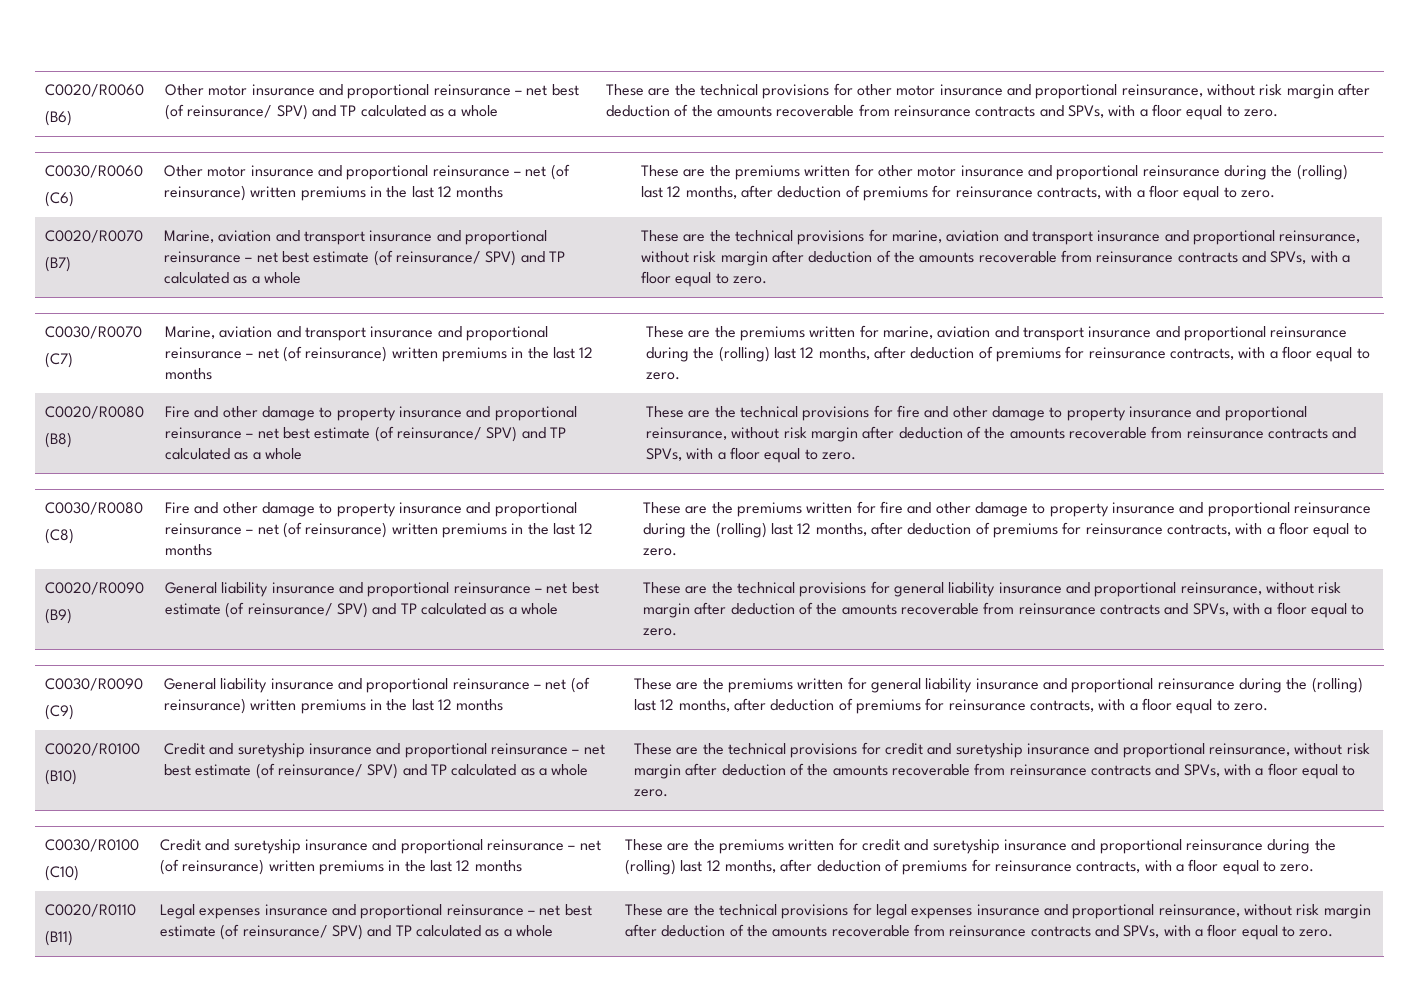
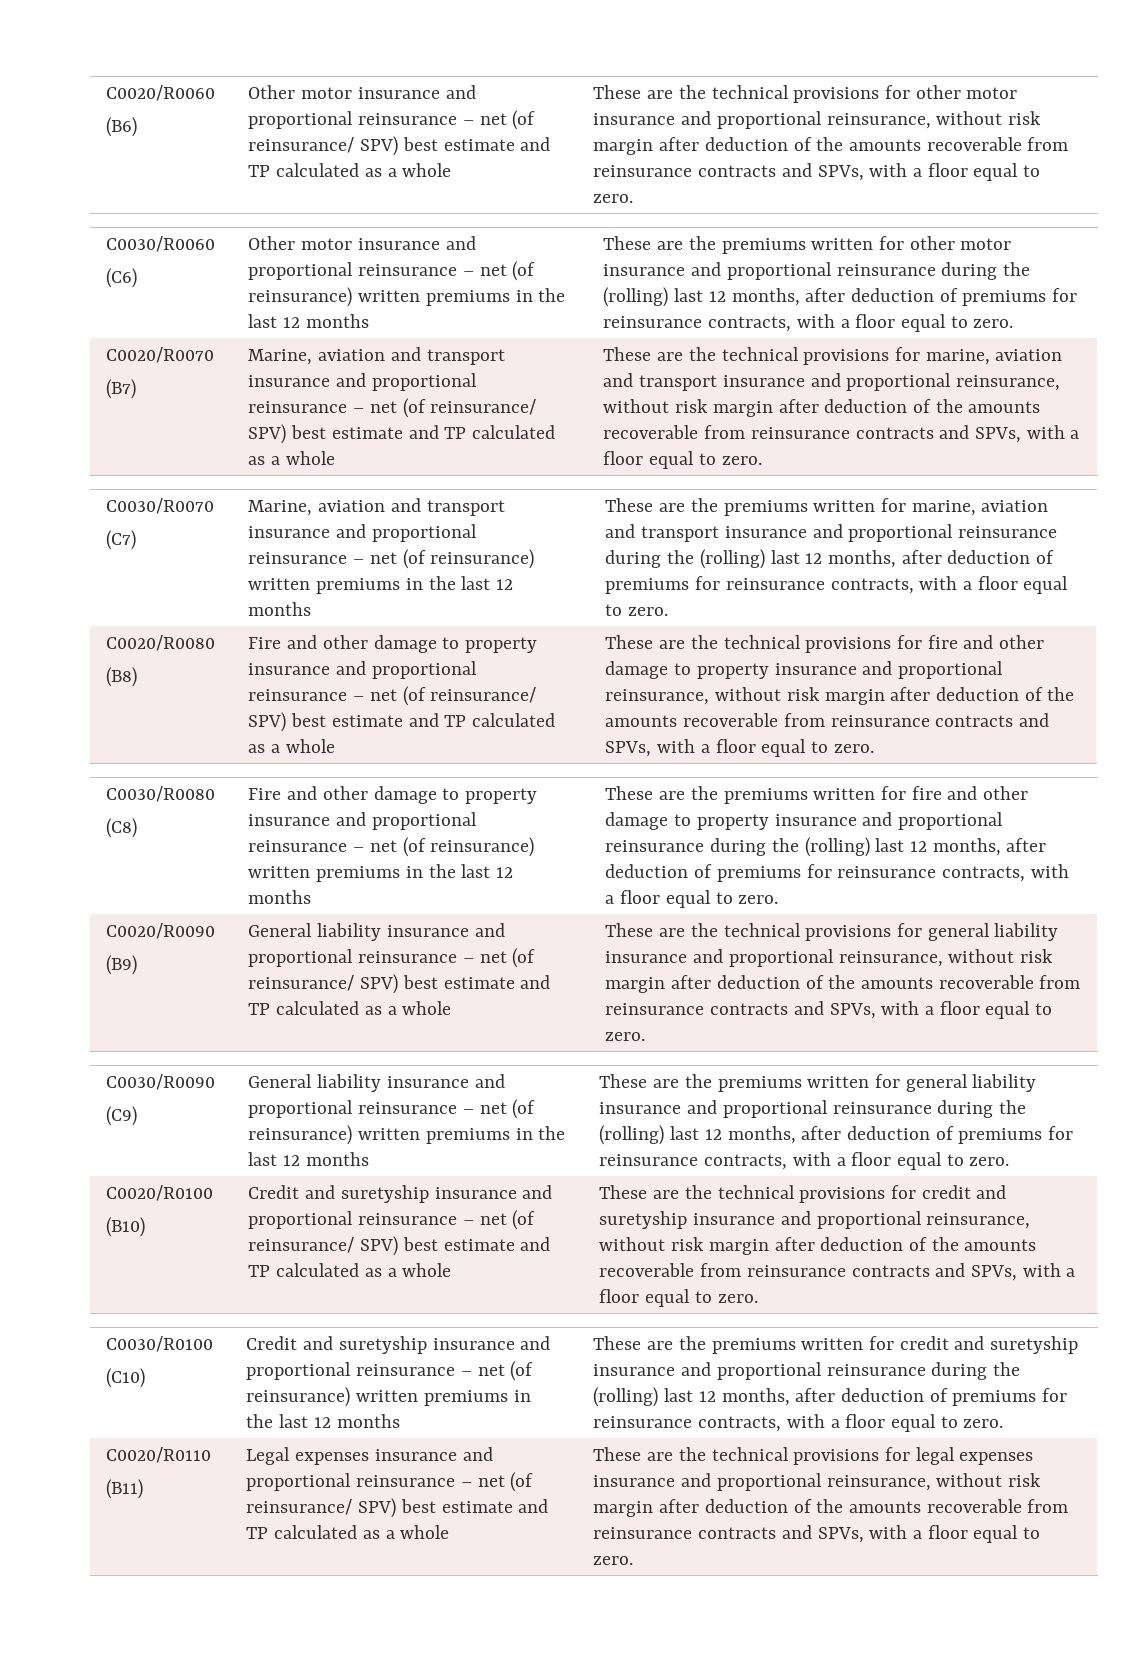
[551,84,579,96] [165,104,308,120] best (of reinsurance/ SPV) -> [512,110,536,130] [248,136,515,156] (of reinsurance/ SPV) best estimate
[282,250,517,266] best estimate (of reinsurance/ SPV) -> [402,398,537,418] [248,424,403,444] (of reinsurance/ SPV) best estimate
[283,426,518,442] best estimate (of reinsurance/ SPV) -> [402,686,537,706] [248,712,403,732] (of reinsurance/ SPV) best estimate
[571,582,599,594] [165,602,369,618] best estimate (of reinsurance/ SPV) -> [512,948,536,968] [248,974,515,994] (of reinsurance/ SPV) best estimate
[164,763,399,779] best estimate (of reinsurance/ SPV) -> [512,1210,536,1230] [248,1236,515,1256] (of reinsurance/ SPV) best estimate
[564,904,592,916] [160,924,364,940] best estimate (of reinsurance/ SPV) -> [510,1472,534,1492] [246,1498,513,1518] (of reinsurance/ SPV) best estimate

